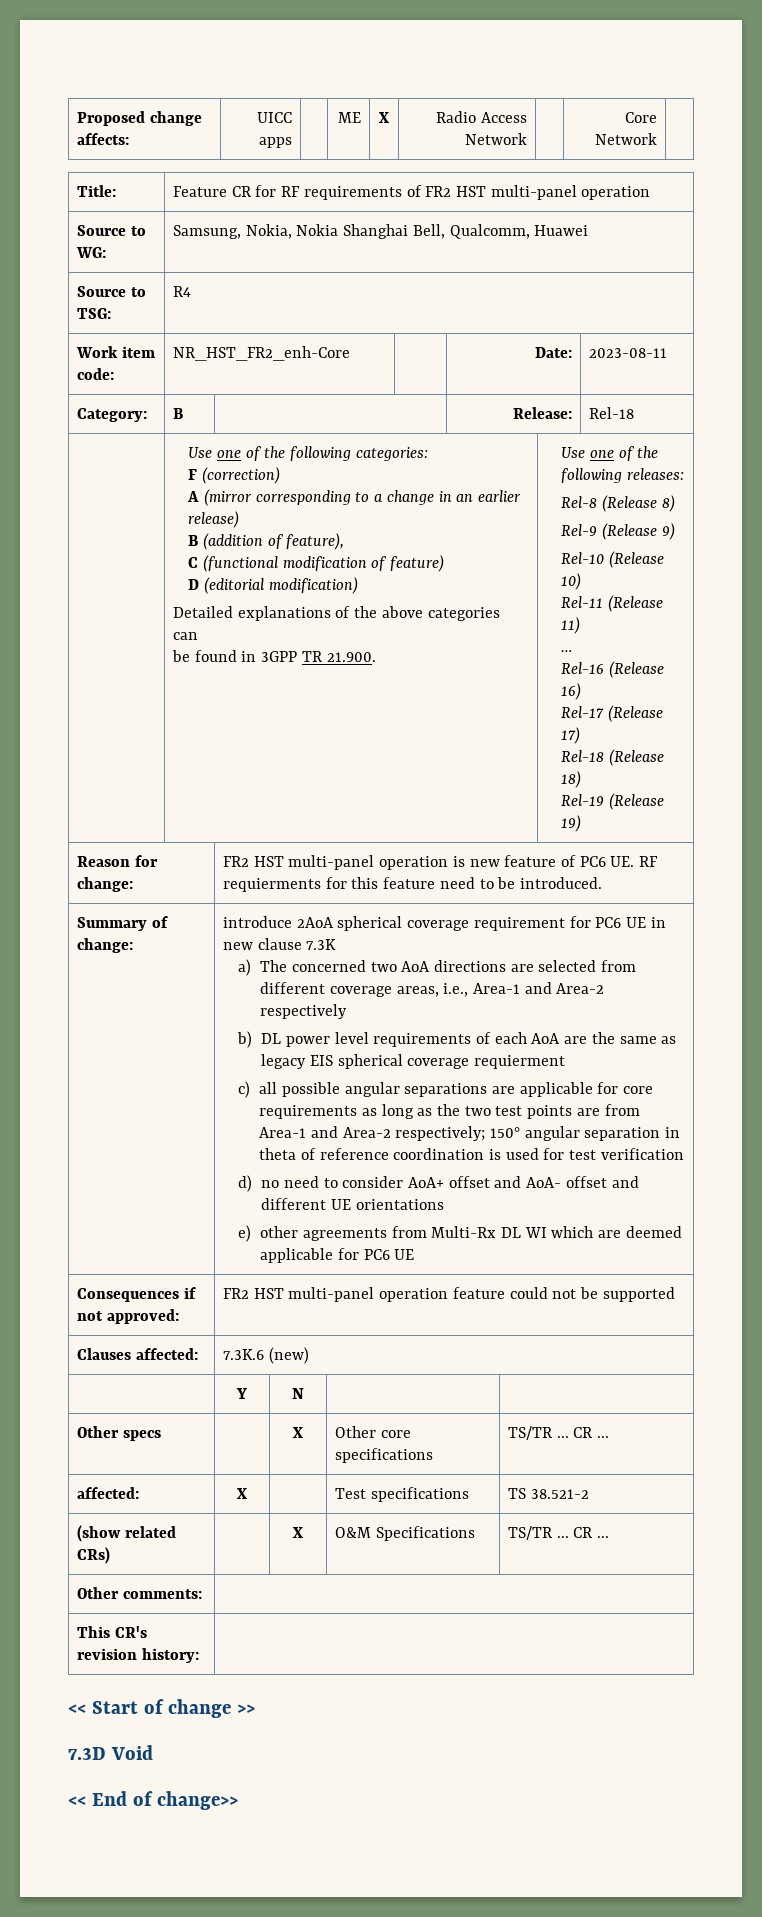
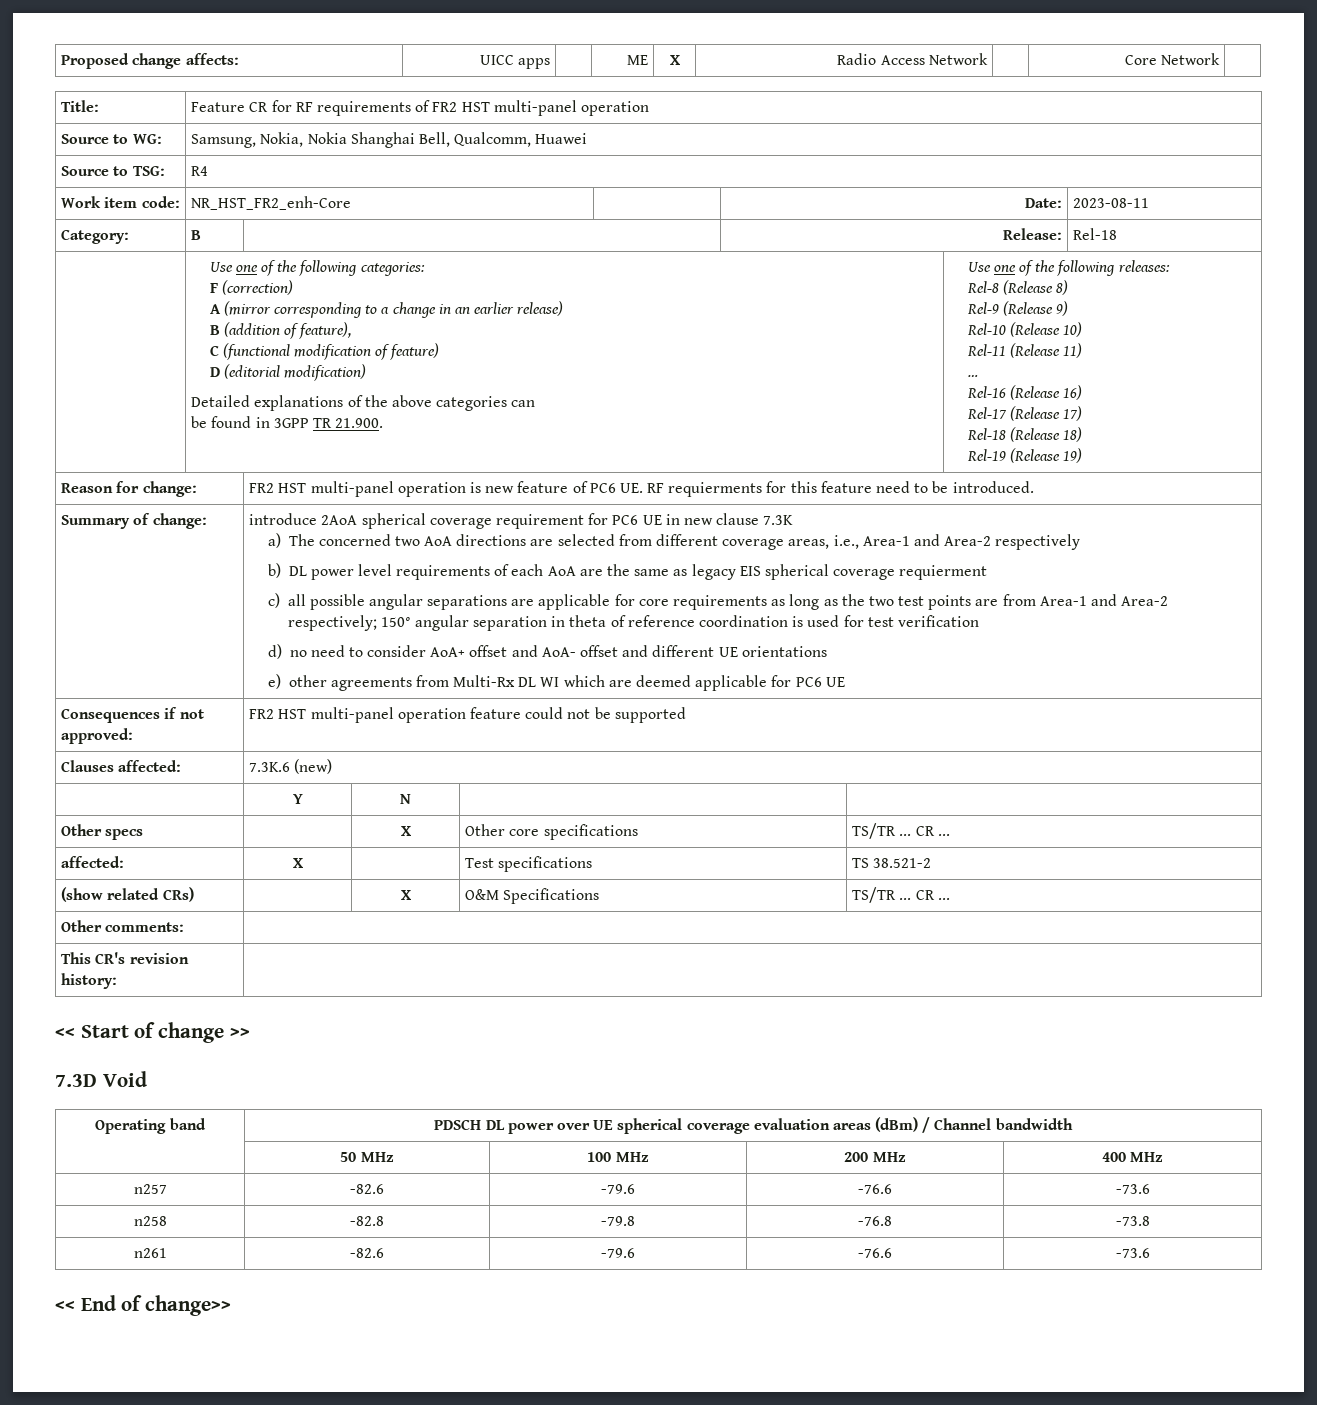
(153, 1752) none -> [95,1118,206,1134] [434,1117,1073,1134] [340,1152,394,1162] [587,1152,649,1162] [844,1152,906,1162] [1101,1152,1164,1162] [133,1184,167,1194] [350,1184,384,1194] [601,1184,635,1194] [858,1184,892,1194] [1115,1184,1150,1194] [133,1216,167,1226] [350,1216,384,1226] [601,1216,635,1226] [858,1216,892,1226] [1115,1216,1150,1226] [133,1248,167,1258] [350,1248,384,1258] [601,1248,635,1258] [858,1248,892,1258] [1115,1248,1150,1258] // Operating band | PDSCH DL power over UE spherical coverage evaluation areas (dBm) / Channel bandwidth // | 50 MHz | 100 MHz | 200 MHz | 400 MHz // n257 | -82.6 | -79.6 | -76.6 | -73.6 // n258 | -82.8 | -79.8 | -76.8 | -73.8 // n261 | -82.6 | -79.6 | -76.6 | -73.6

